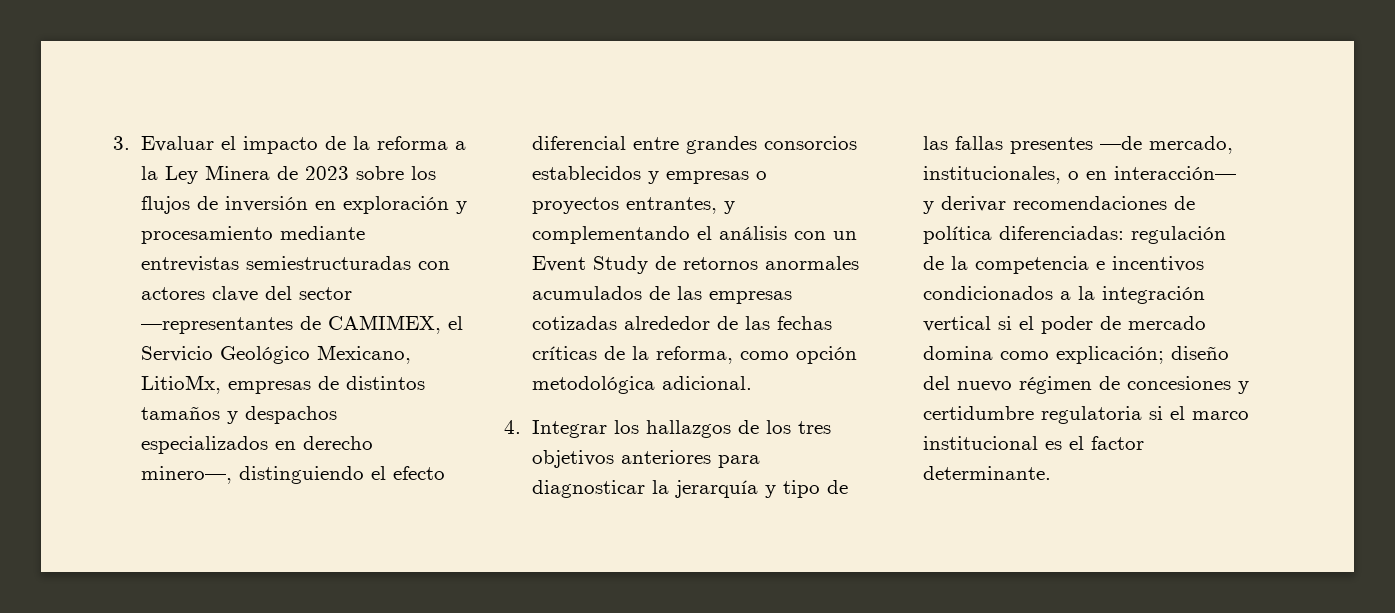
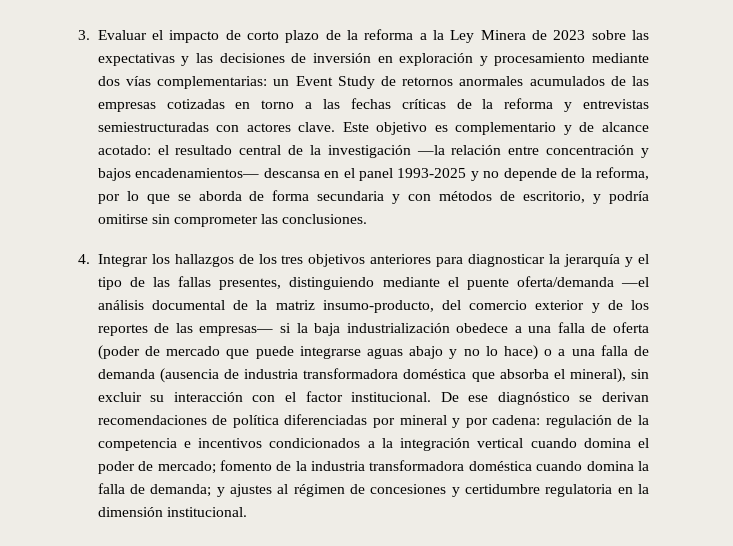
(346, 143) none -> [247,30,341,43] corto plazo de
[410,166,436,180] [140,196,190,214] los flujos -> [632,30,649,40] [97,53,285,66] las expectativas y las decisiones
[140,256,450,272] [140,286,352,302] [140,315,463,334] [140,345,411,364] [140,375,425,394] [140,406,337,424] [140,436,373,454] [140,466,445,484] [531,136,857,154] [531,166,767,184] [531,197,735,214] [531,226,826,244] entrevistas semiestructuradas con actores clave del sector —representantes de CAMIMEX, el Servicio Geológico Mexicano, LitioMx, empresas de distintos tamaños y despachos especializados en derecho minero—, distinguiendo el efecto diferencial entre grandes consorcios establecidos y empresas o proyectos entrantes, y complementando el análisis con -> [97,76,268,89] dos vías complementarias:
[623,316,738,330] alrededor de -> [235,100,313,109] en torno a
[655,346,857,364] [531,376,752,394] reforma, como opción metodológica adicional. -> [504,98,649,112] [97,122,649,135] [97,145,650,158] [97,167,649,181] [97,190,649,204] [97,214,368,227] reforma y entrevistas semiestructuradas con actores clave. Este objetivo es complementario y de alcance acotado: el resultado central de la investigación —la relación entre concentración y bajos encadenamientos— descansa en el panel 1993-2025 y no depende de la reforma, por lo que se aborda de forma secundaria y con métodos de escritorio, y podría omitirse sin comprometer las conclusiones.
(776, 491) none -> [638,254,649,264] el
[1009,136,1233,154] [922,166,1236,184] [922,196,1195,214] [922,226,1124,244] presentes —de mercado, institucionales, o en interacción— y derivar recomendaciones de política diferenciadas: -> [219,276,649,290] [97,300,649,313] [97,322,649,336] [97,345,649,360] [97,368,649,383] [97,391,649,405] [97,414,541,428] presentes, distinguiendo mediante el puente oferta/demanda —el análisis documental de la matriz insumo-producto, del comercio exterior y de los reportes de las empresas— si la baja industrialización obedece a una falla de oferta (poder de mercado que puede integrarse aguas abajo y no lo hace) o a una falla de demanda (ausencia de industria transformadora doméstica que absorba el mineral), sin excluir su interacción con el factor institucional. De ese diagnóstico se derivan recomendaciones de política diferenciadas por mineral y por cadena:
[997,316,1012,330] si -> [530,438,631,448] cuando domina
[1127,316,1206,330] [922,346,1229,364] [922,376,1012,392] mercado domina como explicación; diseño del nuevo -> [157,460,649,474] [97,483,289,497] mercado; fomento de la industria transformadora doméstica cuando domina la falla de demanda; y ajustes al
[1148,406,1249,420] [922,436,1144,450] [922,466,1051,480] si el marco institucional es el factor determinante. -> [617,484,650,494] [97,507,247,517] en la dimensión institucional.

